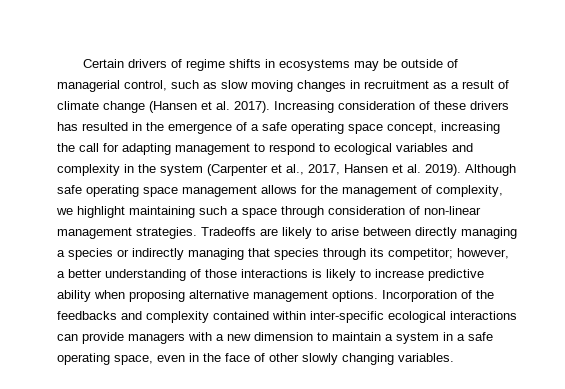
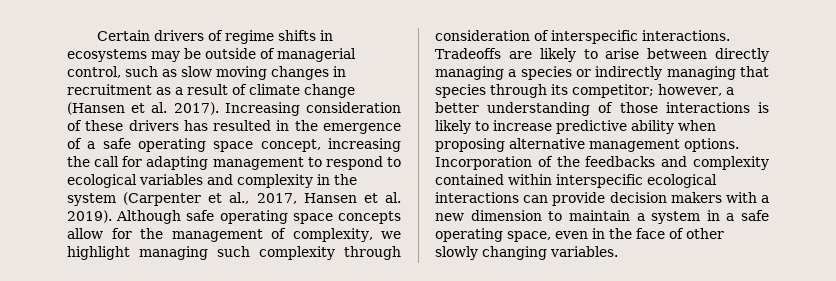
[182,185,297,197] management allows -> [337,211,401,224] [67,228,103,239] concepts allow
[129,206,481,218] [57,227,197,239] maintaining such a space through consideration of non-linear management strategies. -> [139,246,401,260] [435,30,730,44] managing such complexity through consideration of interspecific interactions.
[310,311,384,323] inter-specific -> [556,174,643,188] interspecific
[128,333,185,344] managers -> [609,192,722,203] decision makers

